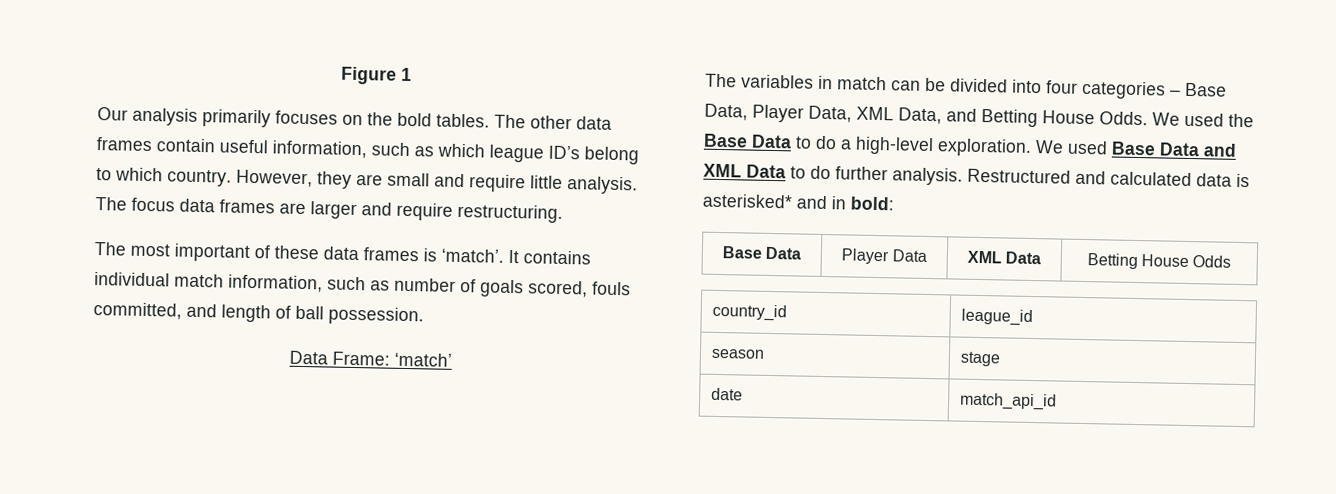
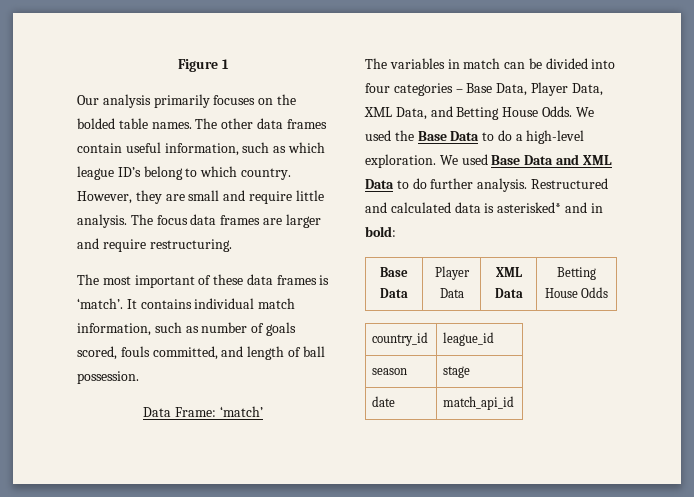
[397,112,490,128] bold tables. -> [77,118,192,129] bolded table names.

